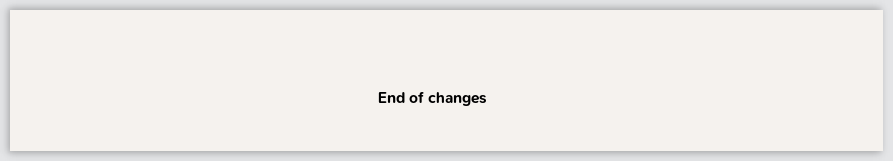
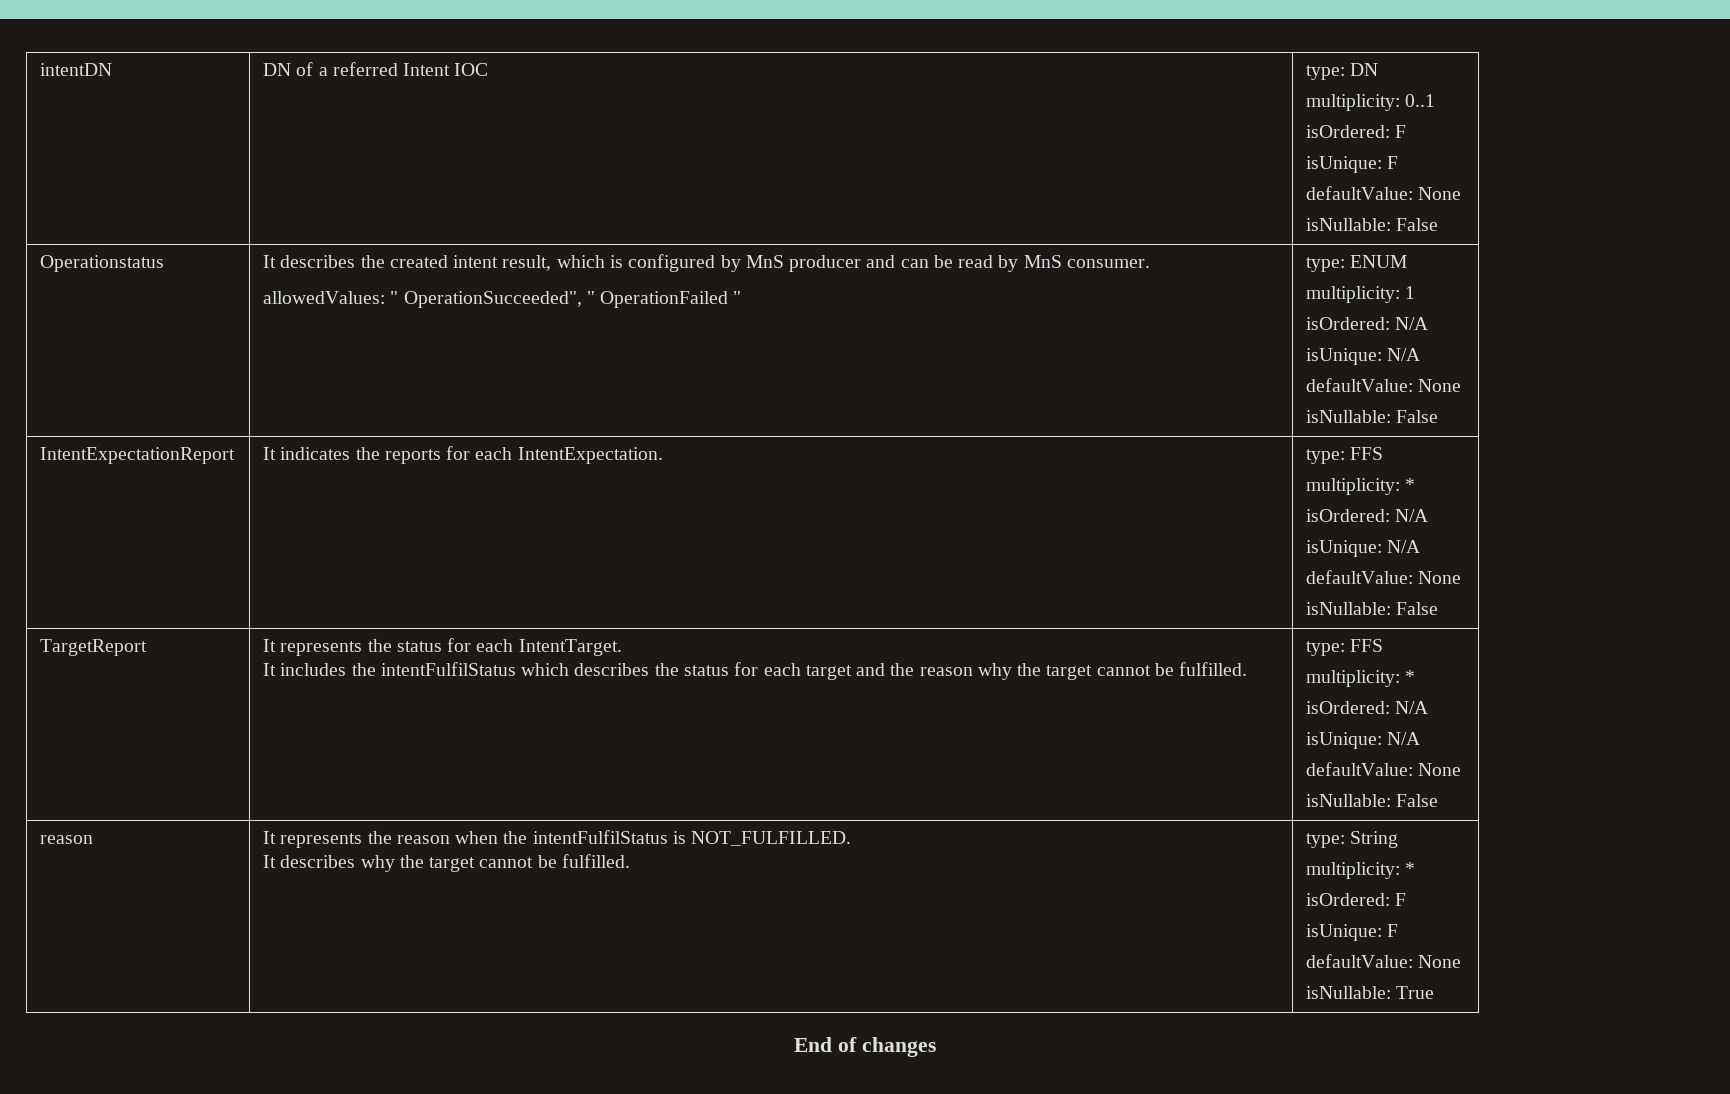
(377, 97) none -> [40,63,113,76] [263,62,489,76] [1306,63,1379,80] [1306,94,1436,111] [1306,125,1407,138] [1306,156,1399,173] [1306,186,1462,200] [1306,218,1439,231] [40,255,165,272] [263,254,1150,272] [263,291,742,308] [1306,255,1408,272] [1306,286,1416,303] [1306,317,1429,330] [1306,348,1421,365] [1306,378,1462,392] [1306,410,1439,423] [40,447,236,464] [263,446,663,464] [1306,447,1384,464] [1306,478,1416,495] [1306,509,1429,522] [1306,540,1421,557] [1306,570,1462,584] [1306,602,1439,615] [40,639,148,656] [263,638,622,656] [263,662,1248,680] [1306,639,1384,656] [1306,670,1416,687] [1306,701,1429,714] [1306,732,1421,749] [1306,762,1462,776] [1306,794,1439,807] [40,835,94,844] [263,830,852,848] [263,854,631,872] [1306,831,1399,848] [1306,862,1416,879] [1306,893,1407,906] [1306,924,1399,941] [1306,954,1462,968] [1306,986,1435,999] intentDN | DN of a referred Intent IOC | type: DN // multiplicity: 0..1 // isOrdered: F // isUnique: F // defaultValue: None // isNullable: False // Operationstatus | It describes the created intent result, which is configured by MnS producer and can be read by MnS consumer. // allowedValues: " OperationSucceeded", " OperationFailed " | type: ENUM // multiplicity: 1 // isOrdered: N/A // isUnique: N/A // defaultValue: None // isNullable: False // IntentExpectationReport | It indicates the reports for each IntentExpectation. | type: FFS // multiplicity: * // isOrdered: N/A // isUnique: N/A // defaultValue: None // isNullable: False // TargetReport | It represents the status for each IntentTarget. // It includes the intentFulfilStatus which describes the status for each target and the reason why the target cannot be fulfilled. | type: FFS // multiplicity: * // isOrdered: N/A // isUnique: N/A // defaultValue: None // isNullable: False // reason | It represents the reason when the intentFulfilStatus is NOT_FULFILLED. // It describes why the target cannot be fulfilled. | type: String // multiplicity: * // isOrdered: F // isUnique: F // defaultValue: None // isNullable: True //

